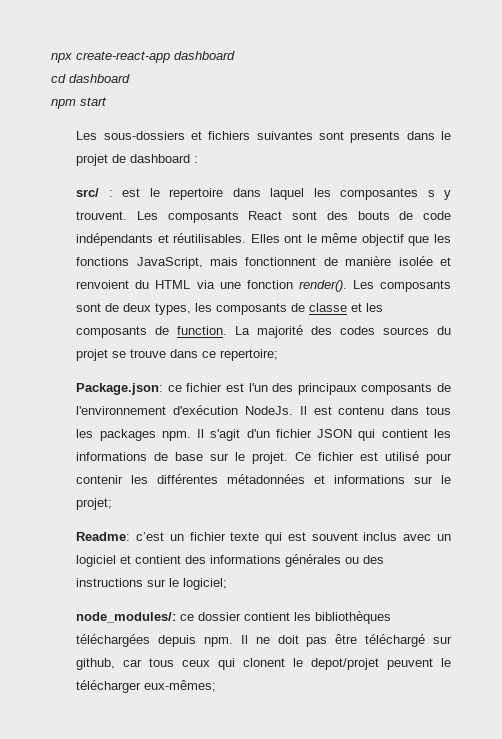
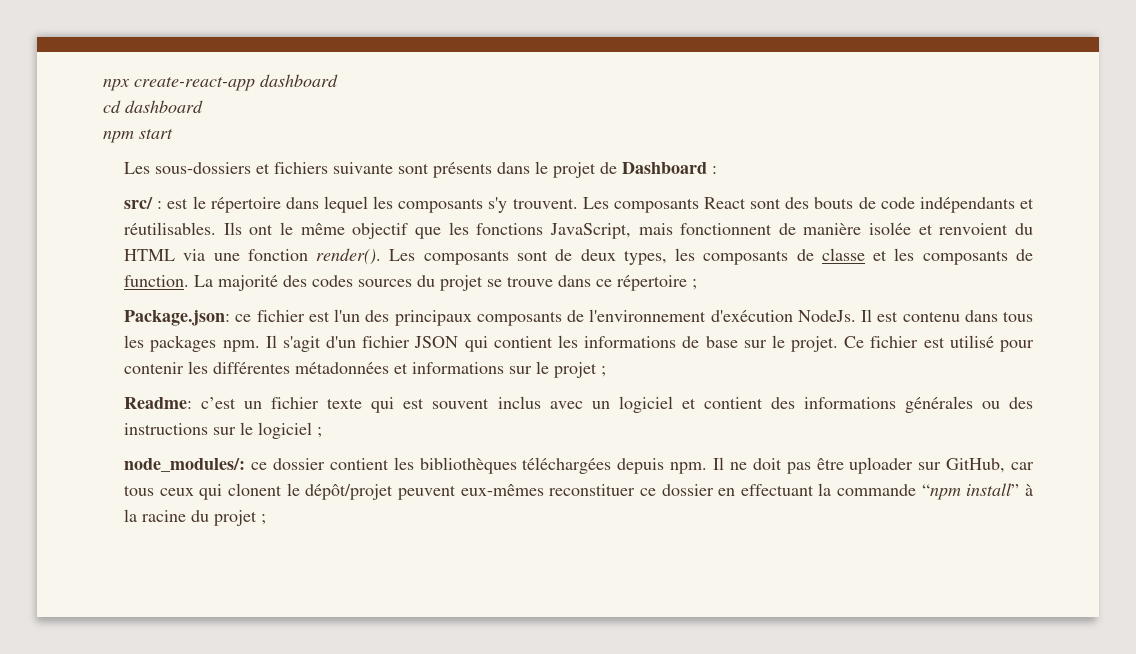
[256,131,401,143] suivantes sont presents -> [333,162,493,178] suivante sont présents
[130,154,191,163] dashboard -> [622,162,708,174] Dashboard
[169,188,451,200] repertoire dans laquel les composantes s y -> [210,196,508,213] répertoire dans lequel les composants s'y
[250,234,280,243] Elles -> [223,222,242,235] Ils
[220,349,279,361] repertoire; -> [617,275,698,291] répertoire ;
[76,498,113,510] projet; -> [554,362,607,378] projet ;
[183,578,228,590] logiciel; -> [258,422,323,439] logiciel ;
[365,634,452,647] [76,658,116,670] téléchargé sur github, -> [849,457,1006,474] uploader sur GitHub,
[311,658,451,670] [76,680,217,693] depot/projet peuvent le télécharger eux-mêmes; -> [305,483,1033,500] [124,509,267,526] dépôt/projet peuvent eux-mêmes reconstituer ce dossier en effectuant la commande “npm install” à la racine du projet ;

